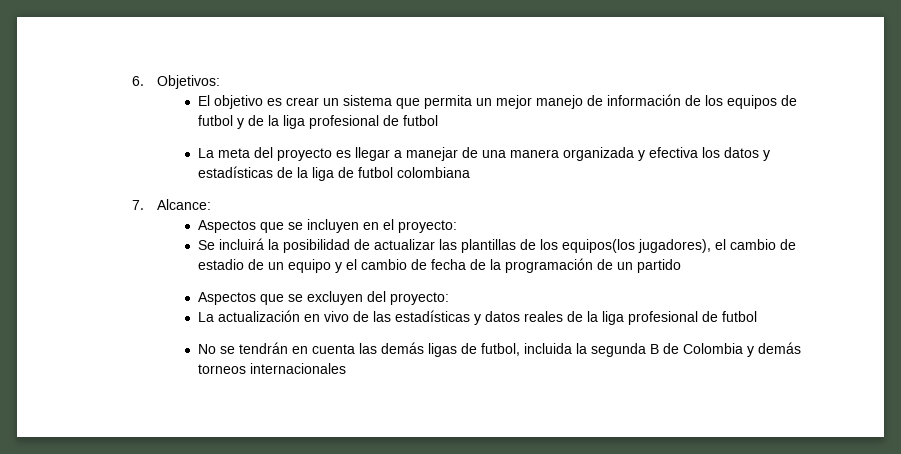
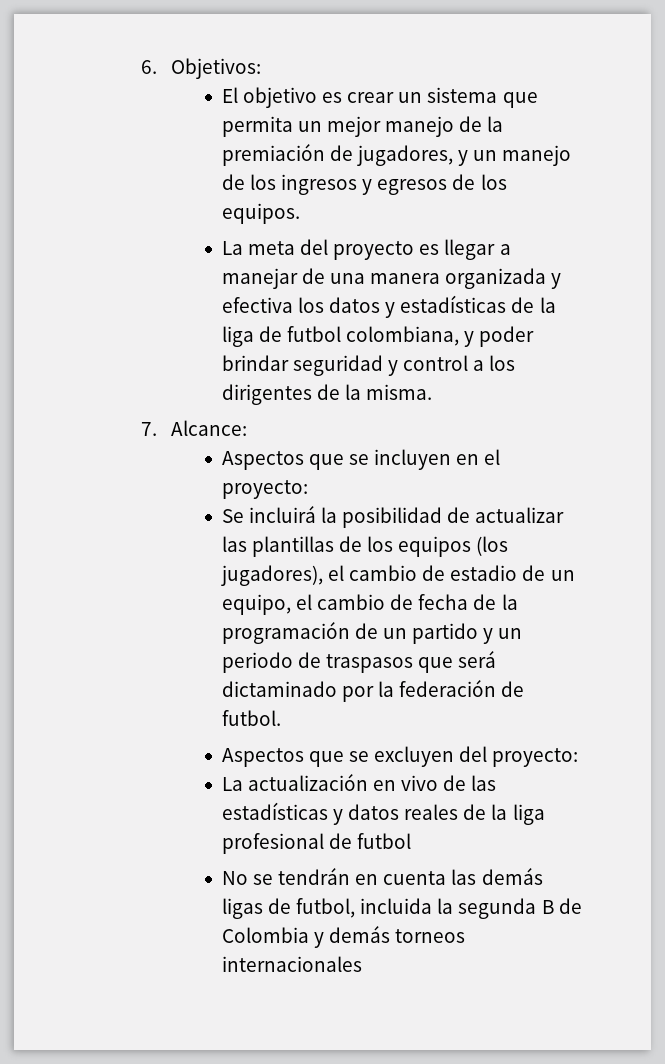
[606,94,797,109] [197,115,438,129] información de los equipos de futbol y de la liga profesional de futbol -> [487,116,504,132] [221,144,572,166] [221,174,507,195] [221,203,300,224] la premiación de jugadores, y un manejo de los ingresos y egresos de los equipos.
[396,167,470,178] colombiana -> [346,326,535,347] [221,355,516,376] [221,384,433,405] colombiana, y poder brindar seguridad y control a los dirigentes de la misma.
[561,239,635,253] equipos(los -> [398,536,509,557] equipos (los
[287,259,342,273] equipo y -> [221,594,291,615] equipo,
(681, 266) none -> [483,628,523,644] [221,651,497,673] [221,680,525,702] [221,710,281,726] y un periodo de traspasos que será dictaminado por la federación de futbol.

